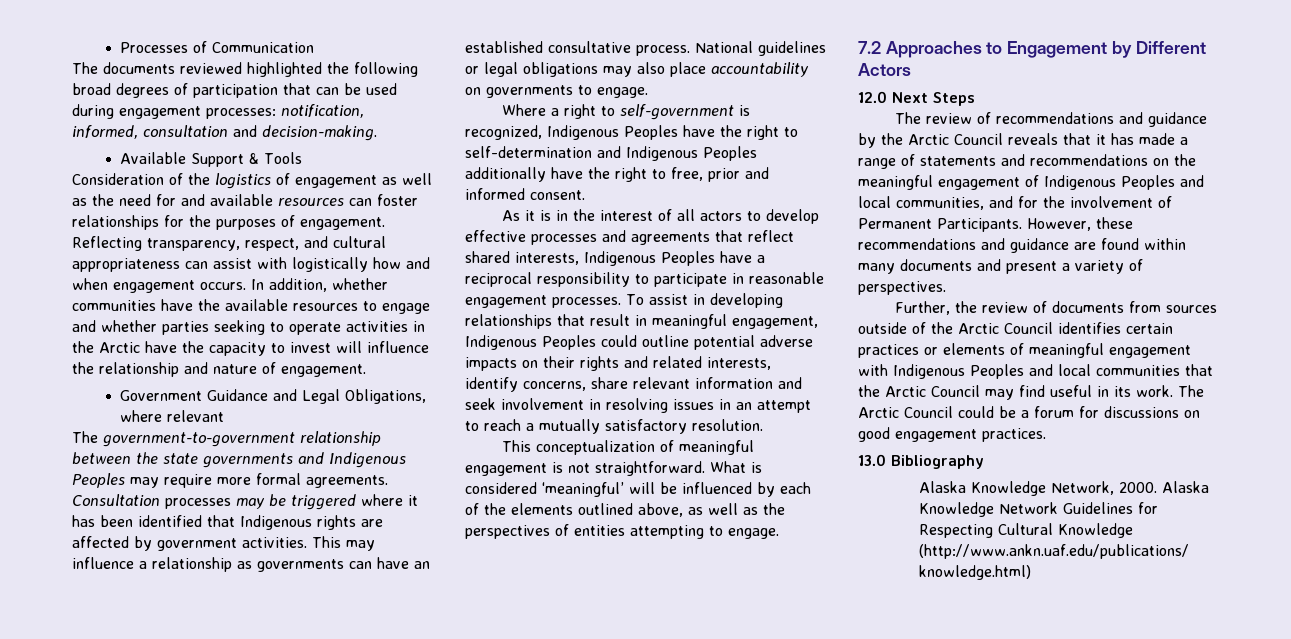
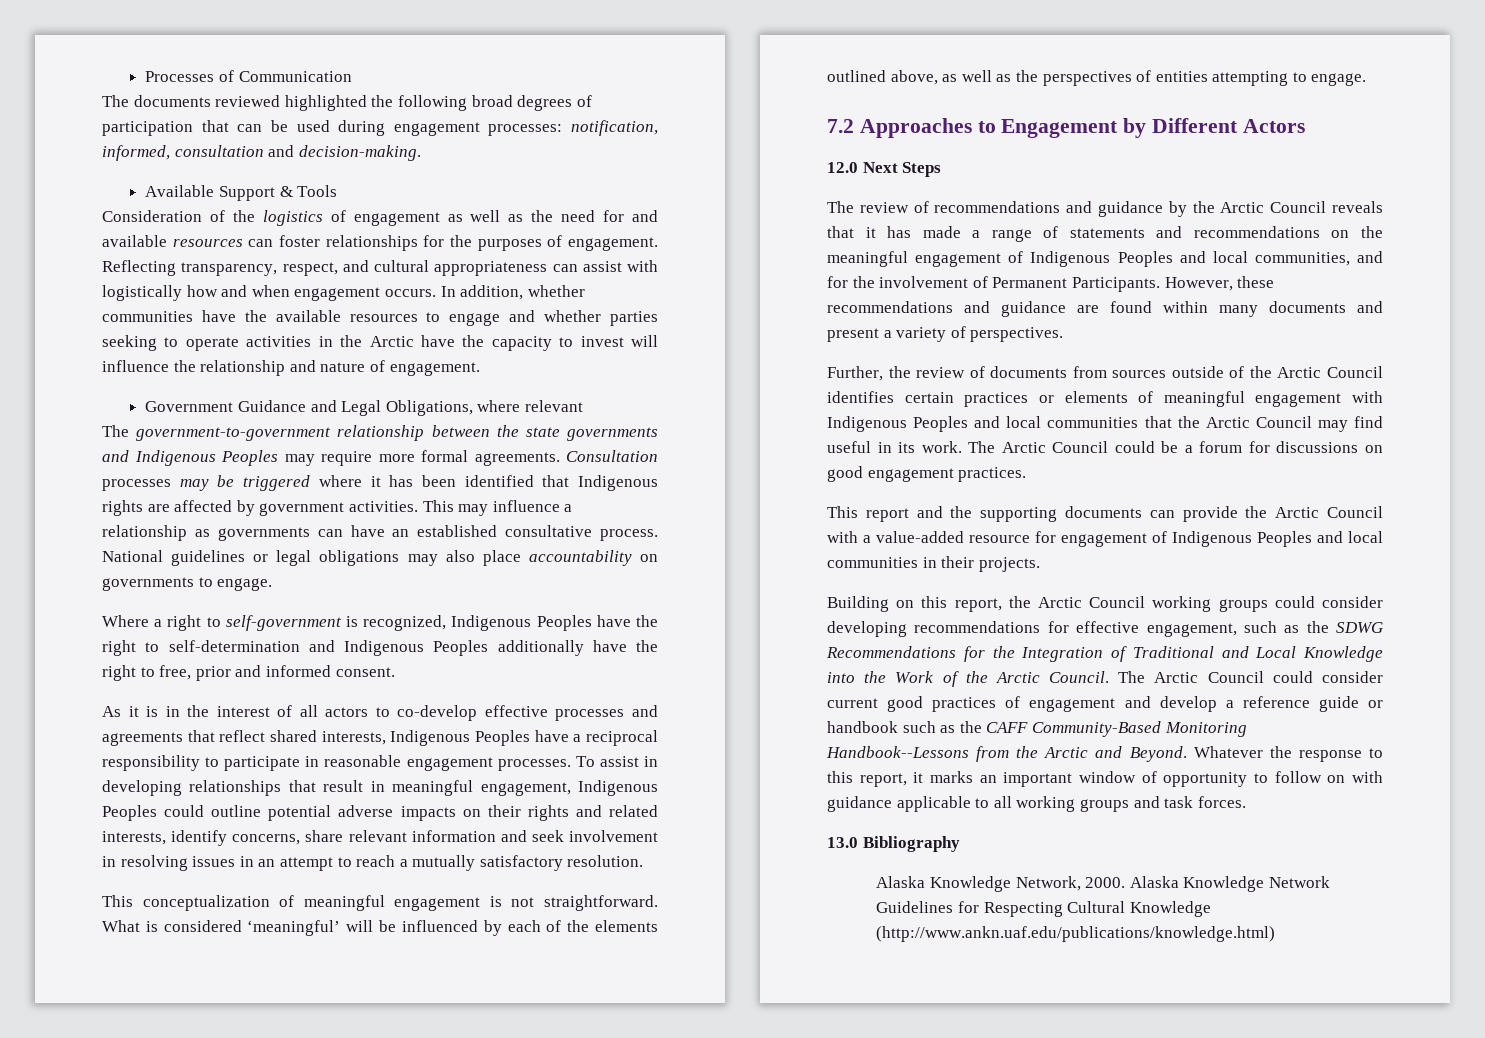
[765,209,819,224] develop -> [397,705,478,721] co-develop
(1046, 435) none -> [827,506,1383,522] [827,531,1383,547] [827,556,1040,572] [827,596,1383,612] [827,621,1383,637] [826,646,1383,662] [827,671,1383,687] [827,696,1383,712] [827,721,1247,737] [826,746,1383,762] [827,771,1383,787] [827,796,1246,812] // This report and the supporting documents can provide the Arctic Council with a value-added resource for engagement of Indigenous Peoples and local communities in their projects. // Building on this report, the Arctic Council working groups could consider developing recommendations for effective engagement, such as the SDWG Recommendations for the Integration of Traditional and Local Knowledge into the Work of the Arctic Council. The Arctic Council could consider current good practices of engagement and develop a reference guide or handbook such as the CAFF Community-Based Monitoring Handbook--Lessons from the Arctic and Beyond. Whatever the response to this report, it marks an important window of opportunity to follow on with guidance applicable to all working groups and task forces.

